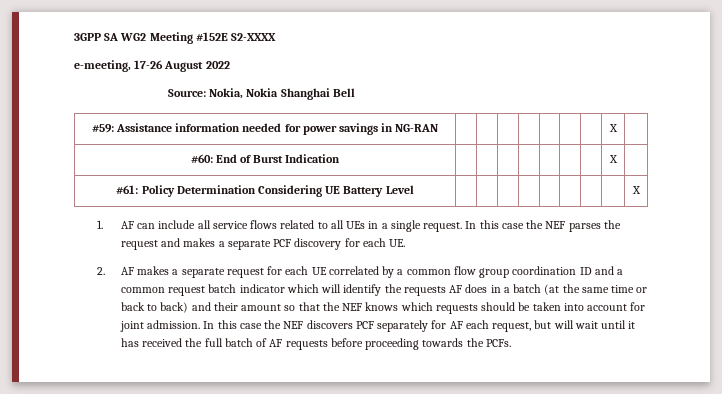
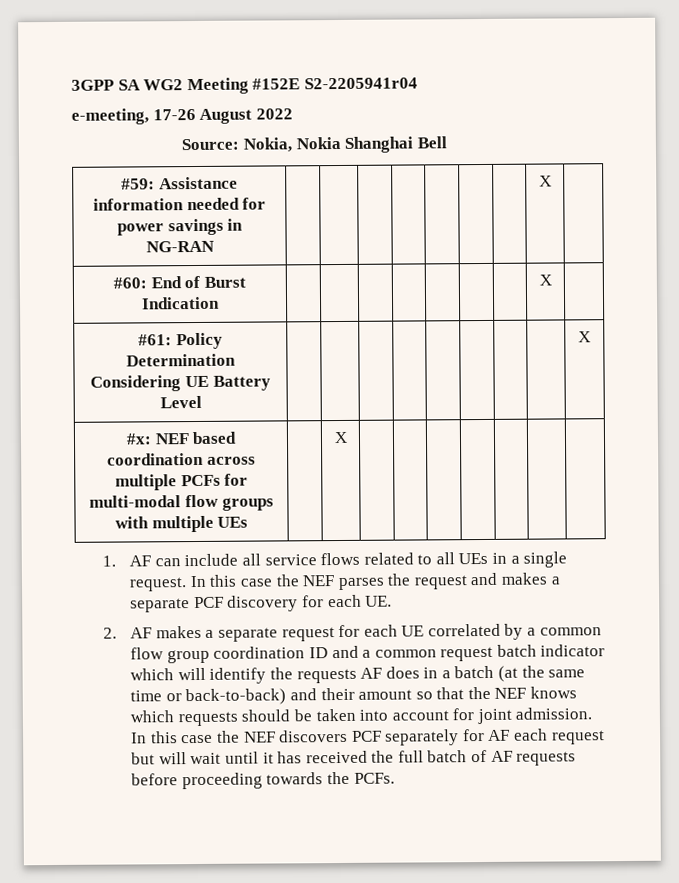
[231,33,277,41] S2-XXXX -> [303,77,418,90] S2-2205941r04
(641, 190) none -> [125,431,238,445] [107,452,256,466] [114,473,249,491] [89,494,274,511] [114,515,249,533] [333,431,348,444] // #x: NEF based coordination across multiple PCFs for multi-modal flow groups with multiple UEs | | X | | | | | | |
[120,302,189,313] back to back) -> [185,688,287,706] back-to-back)
[492,322,532,332] request, -> [551,730,605,745] request

